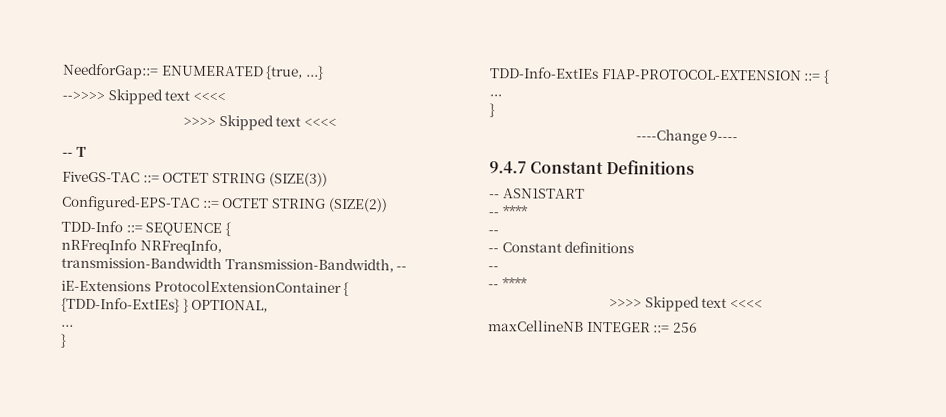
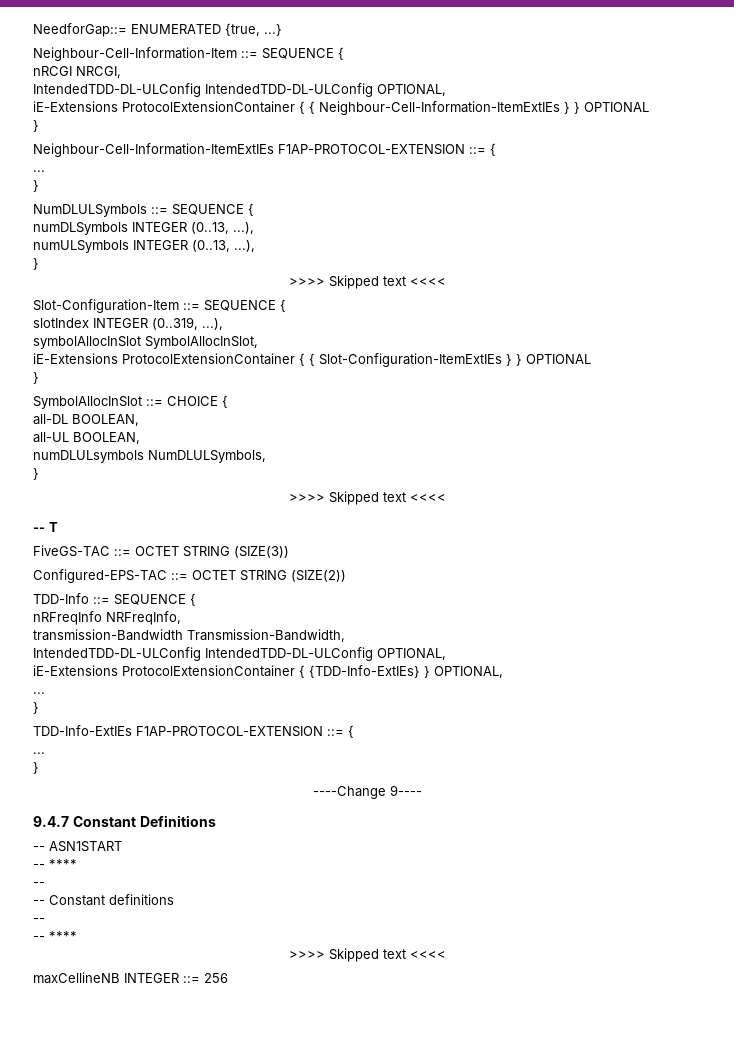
[62,89,226,105] -->>>> Skipped text <<<< -> [33,47,344,61] [33,66,121,78] [33,83,446,97] [33,101,649,115] [33,120,39,132] [33,143,496,157] [33,170,45,172] [33,180,39,192] [33,203,254,217] [33,222,254,235] [33,240,255,253] [33,258,39,270] [288,275,446,289] [33,299,286,313] [33,317,223,330] [33,336,258,349] [33,353,591,367] [33,372,39,384] [33,395,228,409] [33,414,139,426] [33,432,140,444] [33,450,266,463] [33,468,39,480] Neighbour-Cell-Information-Item ::= SEQUENCE { // nRCGI NRCGI, // IntendedTDD-DL-ULConfig IntendedTDD-DL-ULConfig OPTIONAL, // iE-Extensions ProtocolExtensionContainer { { Neighbour-Cell-Information-ItemExtIEs } } OPTIONAL // } // Neighbour-Cell-Information-ItemExtIEs F1AP-PROTOCOL-EXTENSION ::= { // ... // } // NumDLULSymbols ::= SEQUENCE { // numDLSymbols INTEGER (0..13, ...), // numULSymbols INTEGER (0..13, ...), // } // >>>> Skipped text <<<< // Slot-Configuration-Item ::= SEQUENCE { // slotIndex INTEGER (0..319, ...), // symbolAllocInSlot SymbolAllocInSlot, // iE-Extensions ProtocolExtensionContainer { { Slot-Configuration-ItemExtIEs } } OPTIONAL // } // SymbolAllocInSlot ::= CHOICE { // all-DL BOOLEAN, // all-UL BOOLEAN, // numDLULsymbols NumDLULSymbols, // }
[396,266,408,271] -- -> [33,647,446,661] // IntendedTDD-DL-ULConfig IntendedTDD-DL-ULConfig OPTIONAL,

